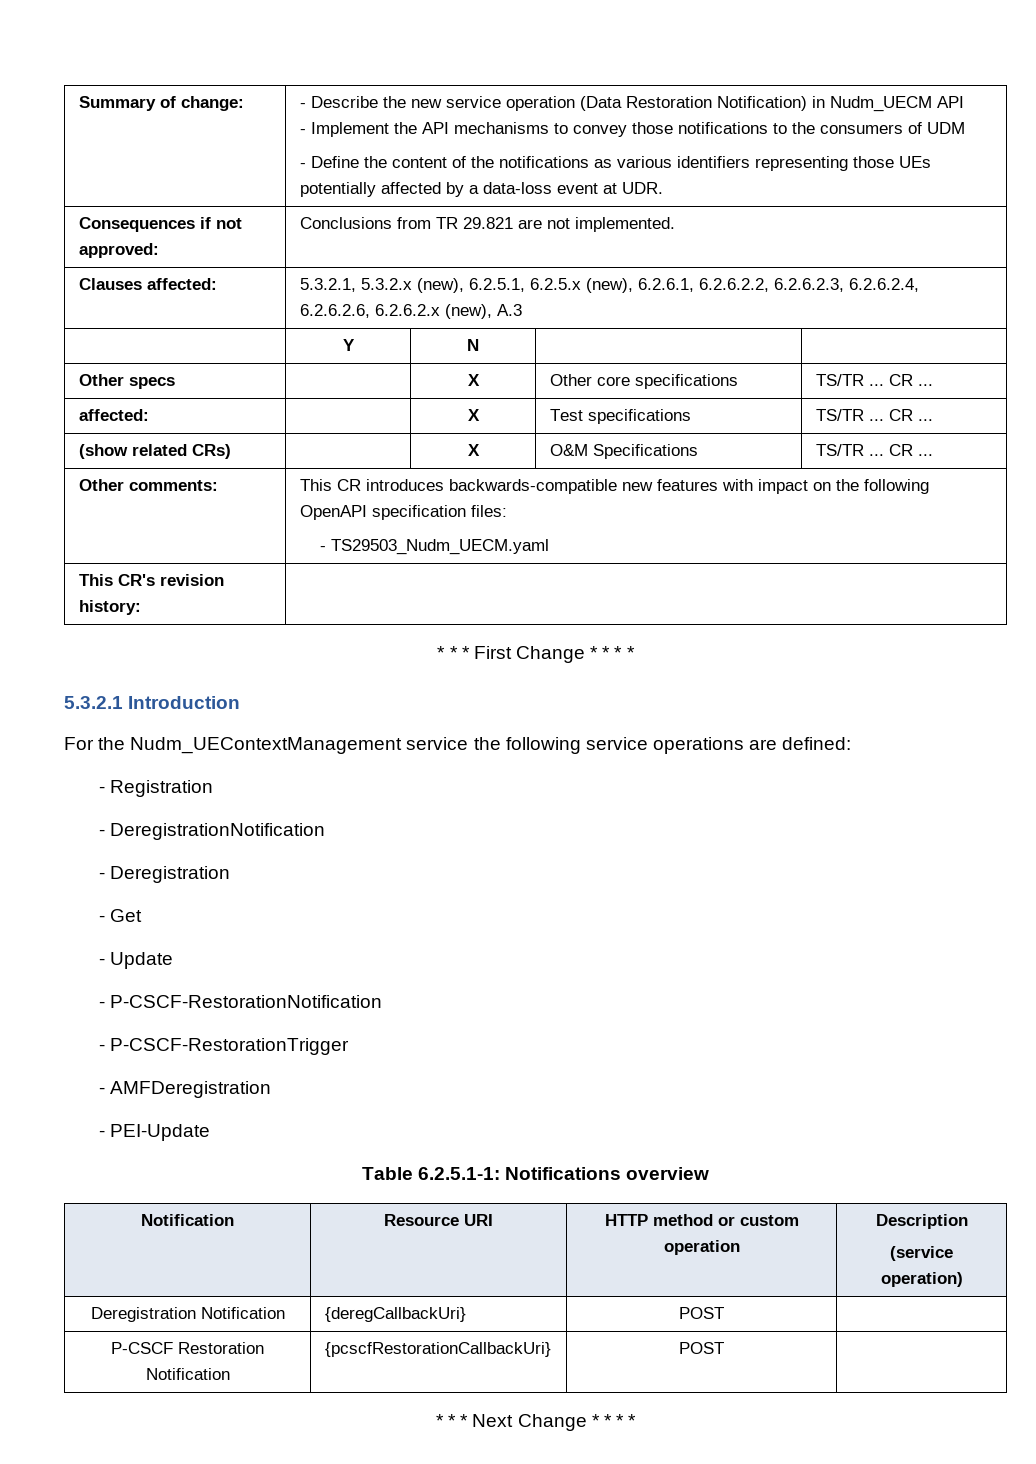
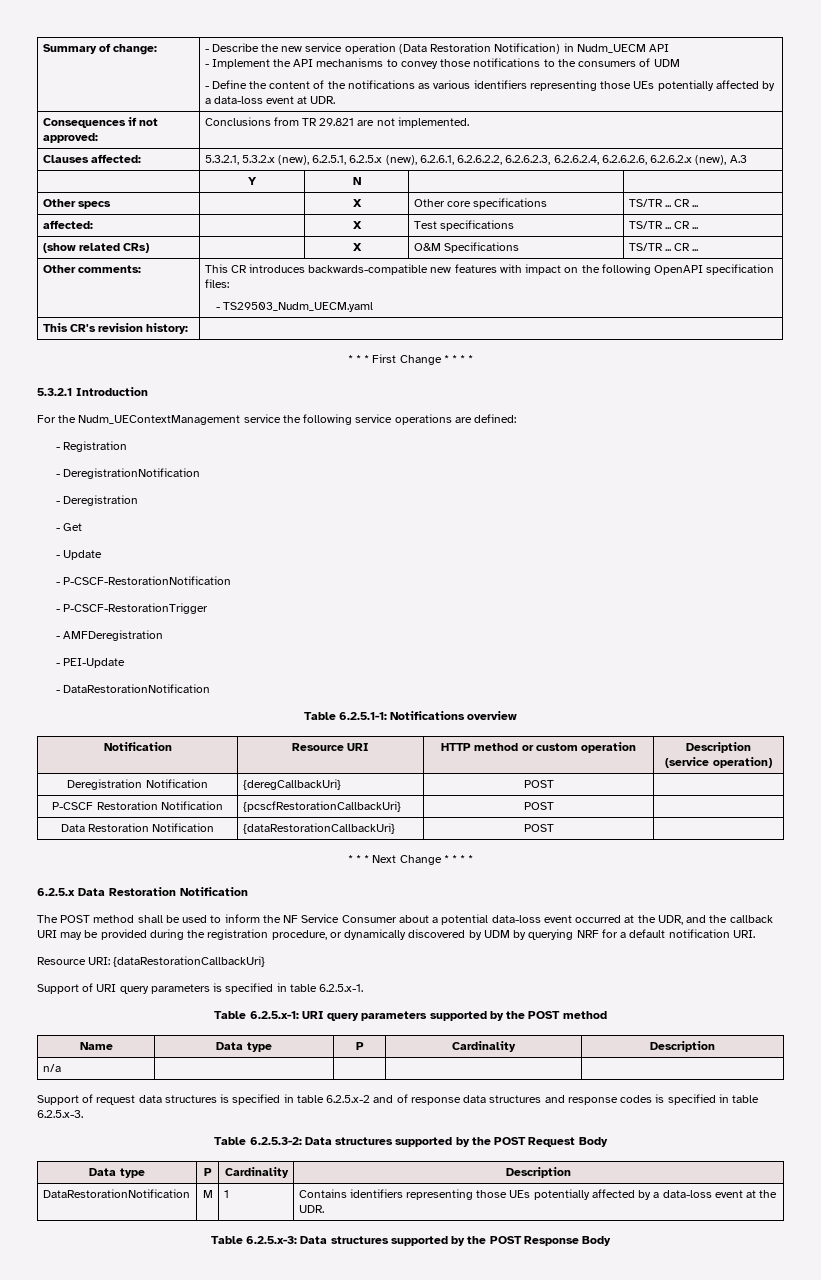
(210, 1132) none -> [55,684,210,693] // - DataRestorationNotification
(724, 1348) none -> [60,823,215,832] [242,823,395,834] [523,824,554,832] // Data Restoration Notification | {dataRestorationCallbackUri} | POST |
(637, 1420) none -> [37,887,248,896] [37,914,773,925] [37,929,755,940] [37,956,266,967] [37,983,364,994] [214,1011,607,1021] [79,1042,113,1050] [216,1042,272,1052] [355,1042,364,1050] [452,1041,516,1052] [650,1041,715,1052] [42,1064,61,1072] [37,1094,760,1105] [37,1110,83,1118] [214,1137,608,1147] [89,1168,145,1178] [203,1168,212,1176] [224,1167,289,1178] [506,1167,571,1178] [42,1189,190,1198] [202,1190,213,1198] [223,1190,229,1198] [298,1189,778,1200] [298,1205,324,1213] [210,1236,612,1246] // 6.2.5.x Data Restoration Notification // The POST method shall be used to inform the NF Service Consumer about a potential data-loss event occurred at the UDR, and the callback URI may be provided during the registration procedure, or dynamically discovered by UDM by querying NRF for a default notification URI. // Resource URI: {dataRestorationCallbackUri} // Support of URI query parameters is specified in table 6.2.5.x-1. // Table 6.2.5.x-1: URI query parameters supported by the POST method // Name | Data type | P | Cardinality | Description // n/a | | | | // Support of request data structures is specified in table 6.2.5.x-2 and of response data structures and response codes is specified in table 6.2.5.x-3. // Table 6.2.5.3-2: Data structures supported by the POST Request Body // Data type | P | Cardinality | Description // DataRestorationNotification | M | 1 | Contains identifiers representing those UEs potentially affected by a data-loss event at the UDR. // Table 6.2.5.x-3: Data structures supported by the POST Response Body

